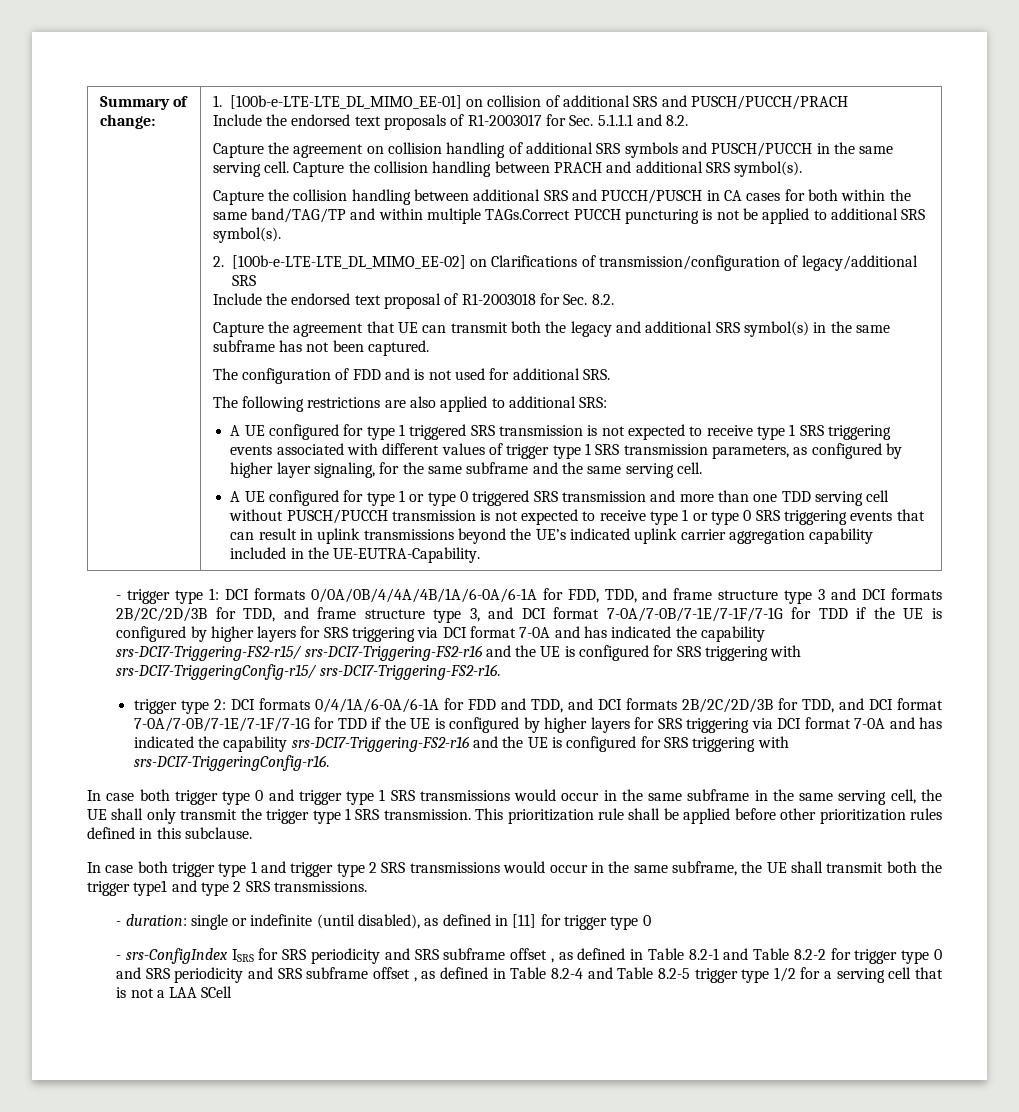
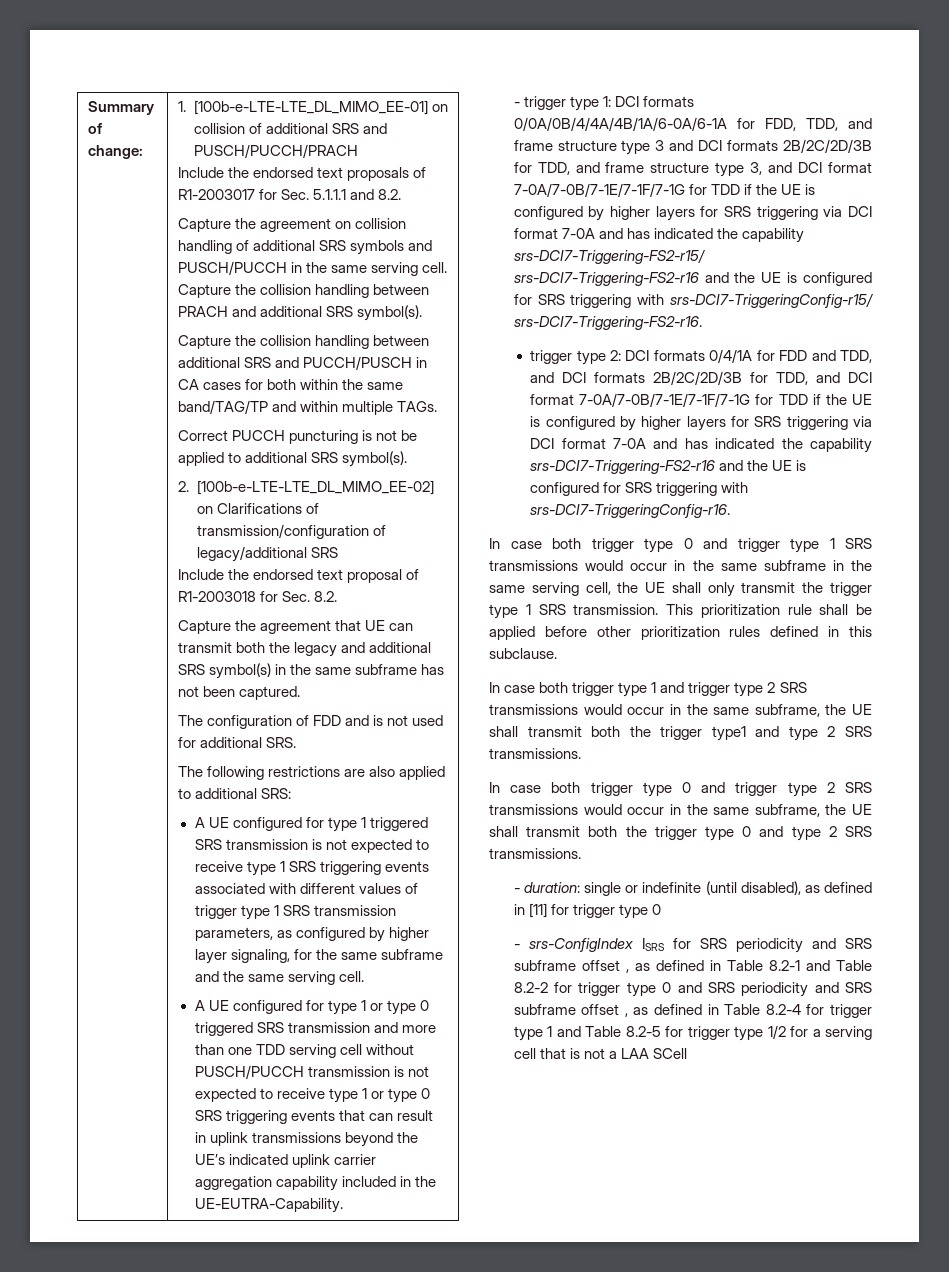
[485,209,571,220] TAGs.Correct -> [397,401,438,412] [178,430,229,441] TAGs. // Correct
[314,698,439,713] 0/4/1A/6-0A/6-1A -> [709,349,753,363] 0/4/1A
(367, 886) none -> [489,782,872,797] [489,804,872,817] [489,826,872,841] [489,848,581,859] // In case both trigger type 0 and trigger type 2 SRS transmissions would occur in the same subframe, the UE shall transmit both the trigger type 0 and type 2 SRS transmissions.
(583, 973) none -> [806,1004,872,1018] [513,1026,553,1041] for trigger type 1
(690, 973) none -> [665,1026,684,1037] for

